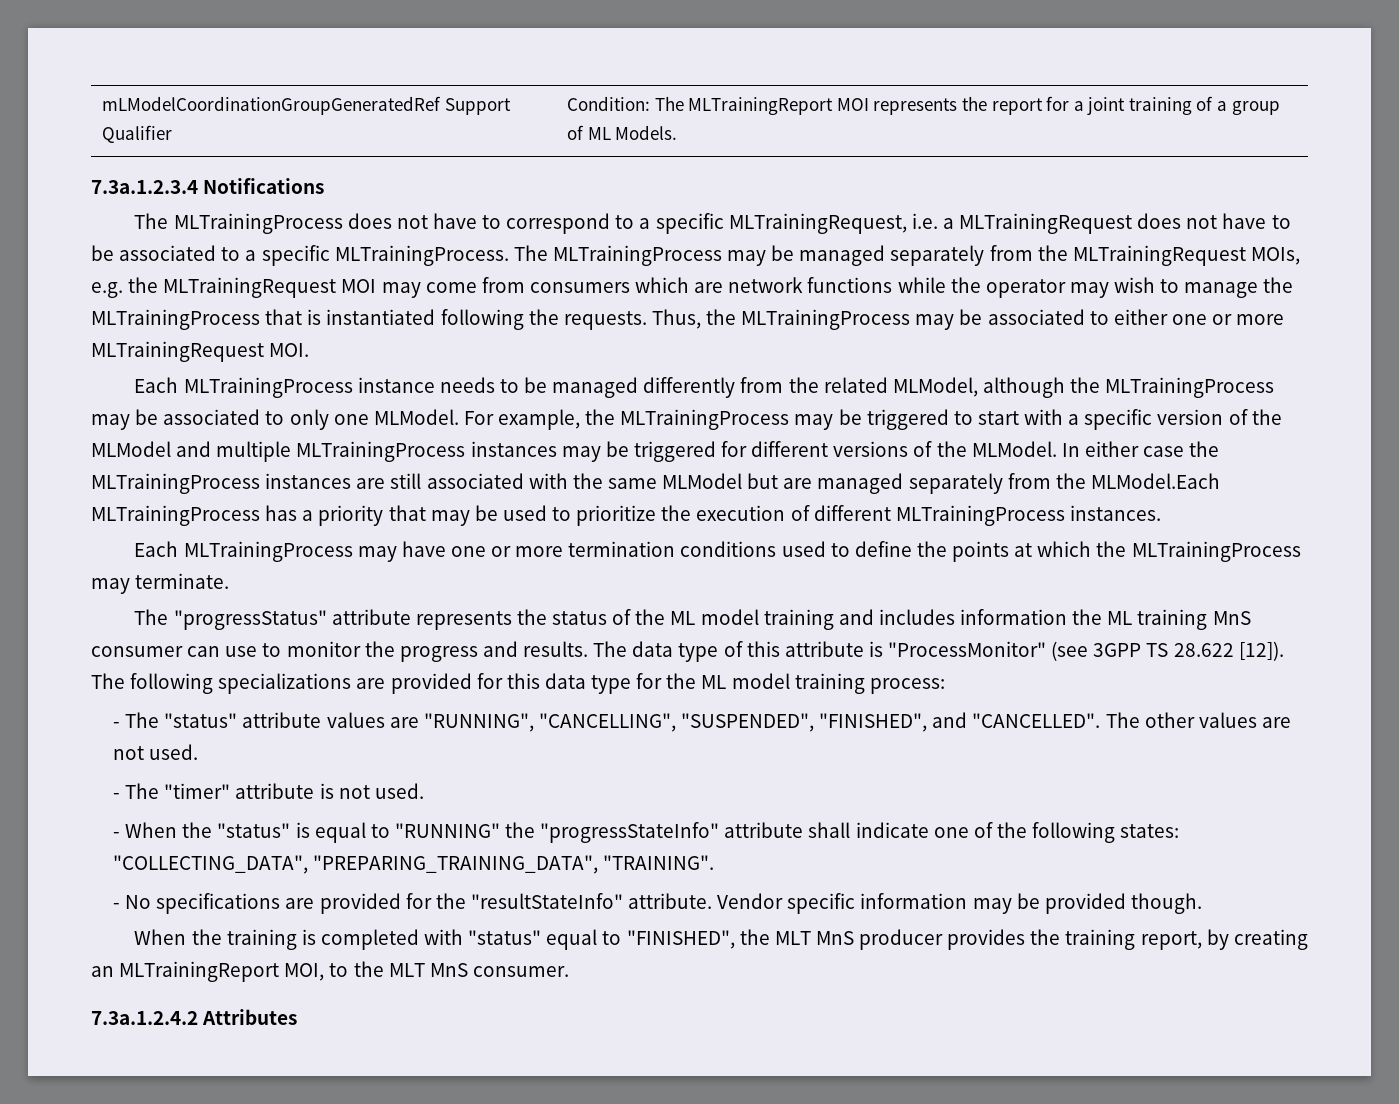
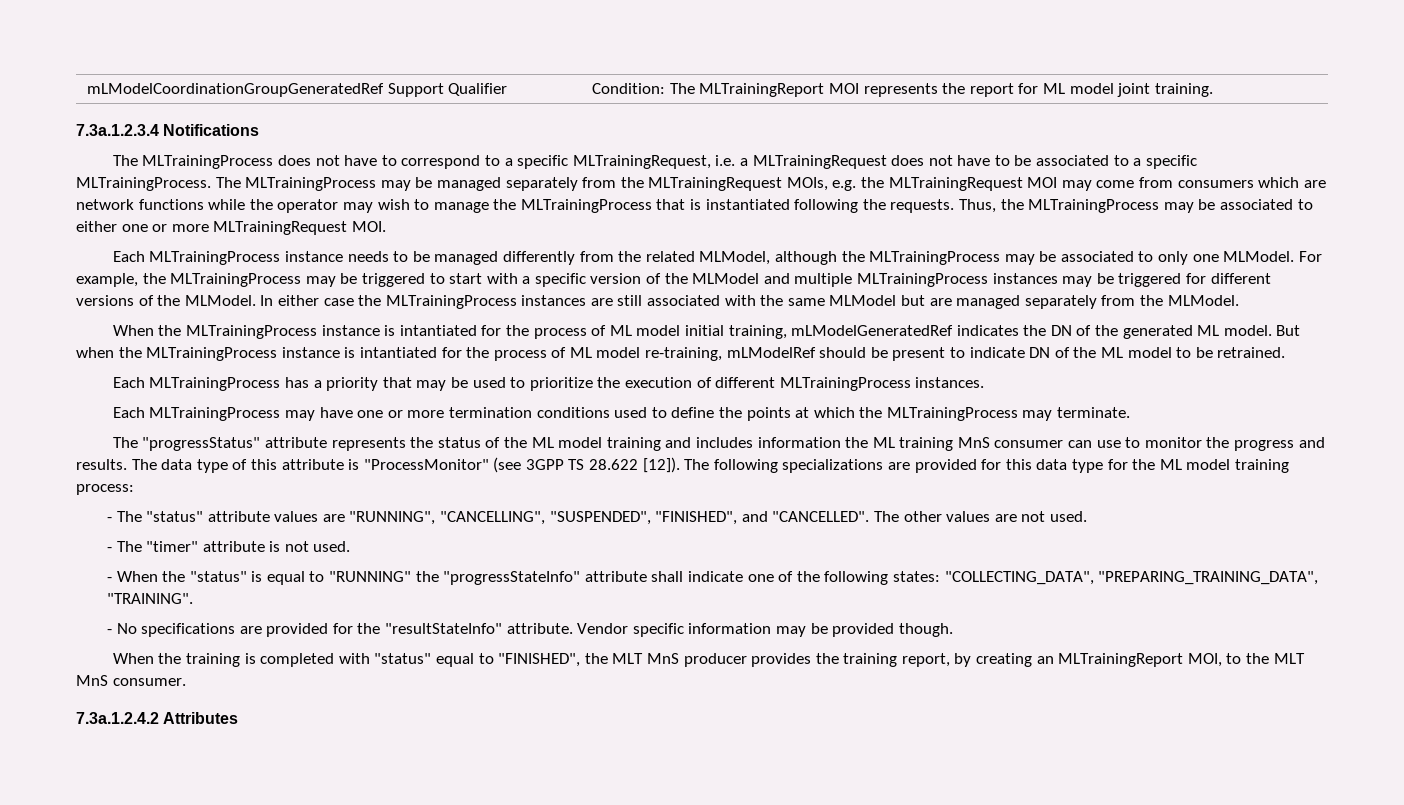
[1073,96,1280,115] [566,125,678,140] a joint training of a group of ML Models. -> [1042,83,1213,97] ML model joint training.
[1090,473,1220,489] MLModel.Each -> [1167,295,1239,306] [112,325,1301,339] [76,347,1286,361] [112,377,145,388] MLModel. // When the MLTrainingProcess instance is intantiated for the process of ML model initial training, mLModelGeneratedRef indicates the DN of the generated ML model. But when the MLTrainingProcess instance is intantiated for the process of ML model re-training, mLModelRef should be present to indicate DN of the ML model to be retrained. // Each

